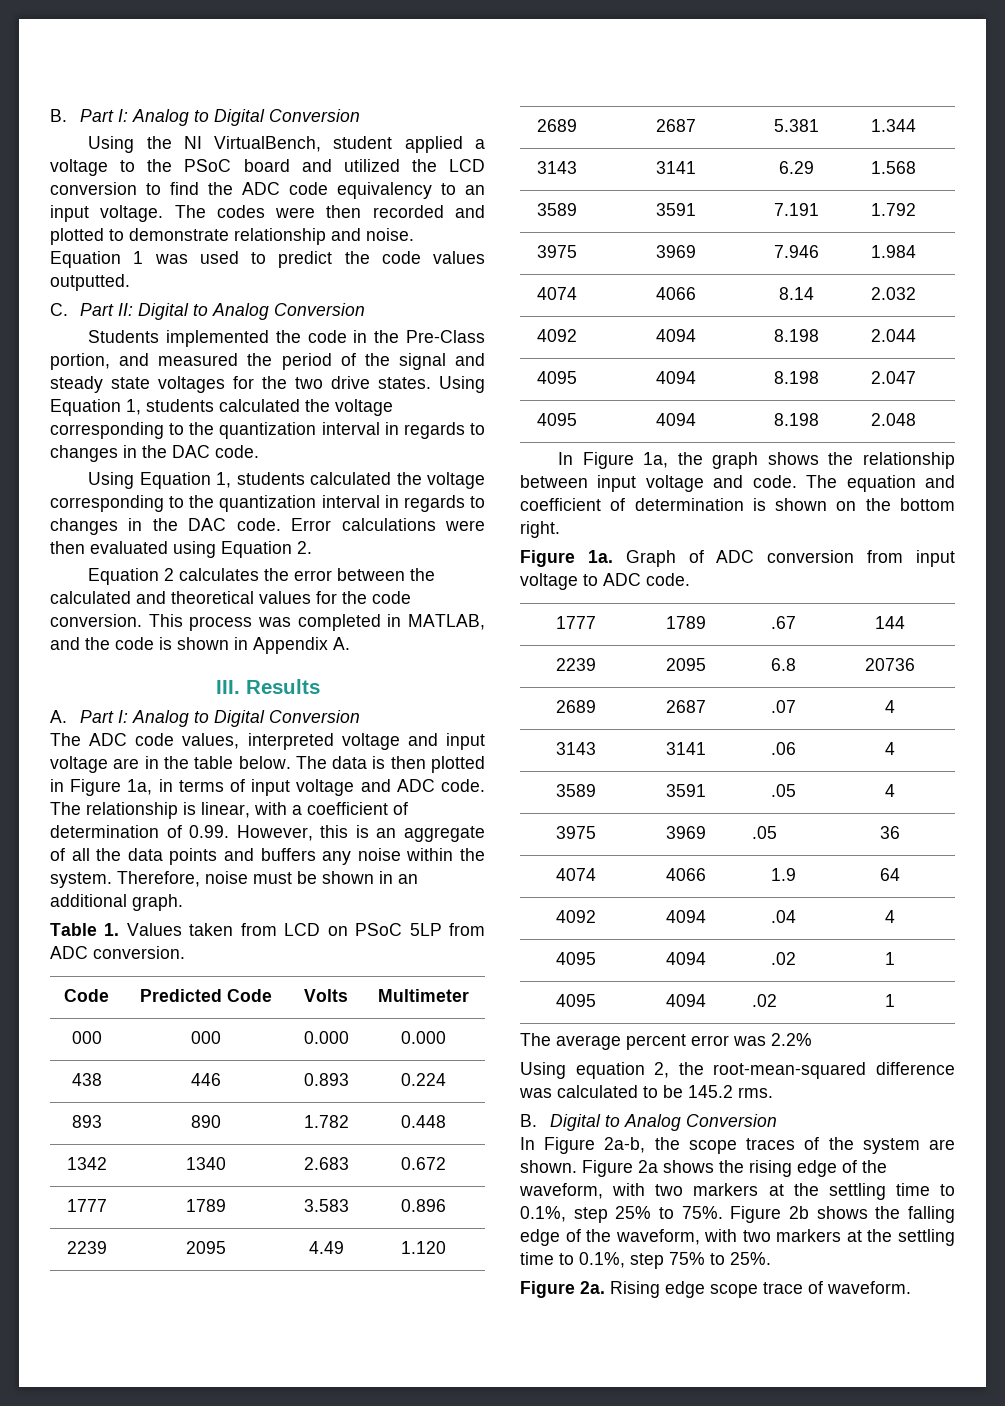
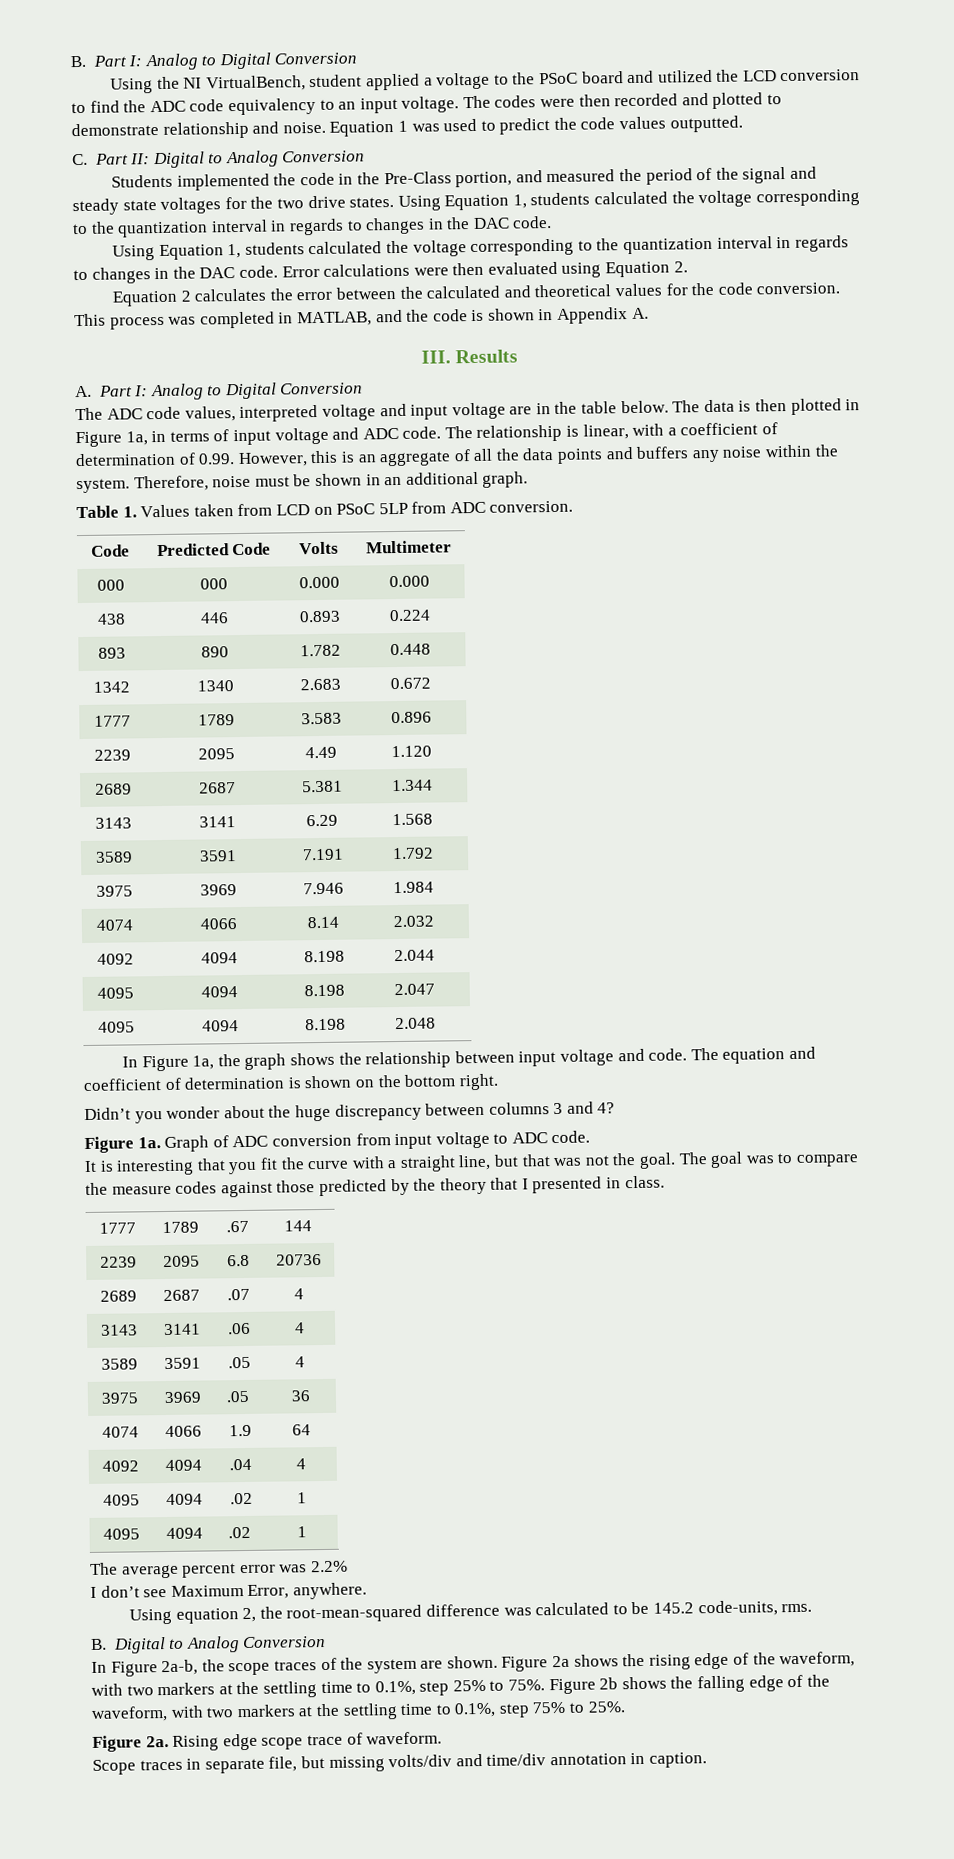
(560, 529) none -> [84,1101,616,1124] // Didn’t you wonder about the huge discrepancy between columns 3 and 4?
(690, 579) none -> [84,1151,859,1176] [85,1175,665,1198] // It is interesting that you fit the curve with a straight line, but that was not the goal. The goal was to compare the measure codes against those predicted by the theory that I presented in class.
(812, 1039) none -> [90,1582,367,1600] // I don’t see Maximum Error, anywhere.
(733, 1091) none -> [697,1600,778,1617] code-units,
(911, 1287) none -> [92,1752,708,1775] // Scope traces in separate file, but missing volts/div and time/div annotation in caption.

